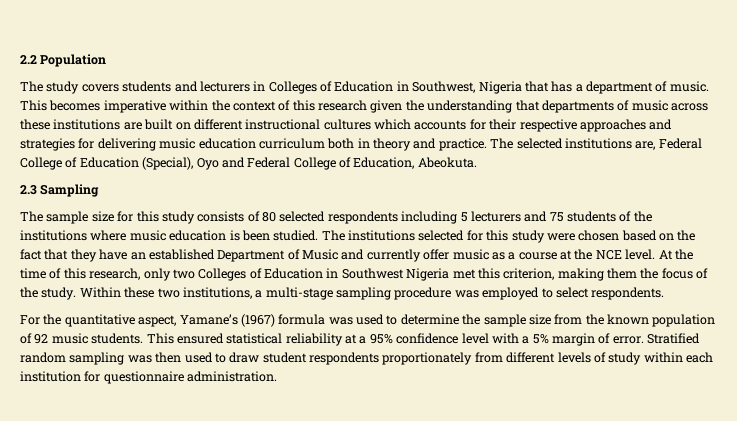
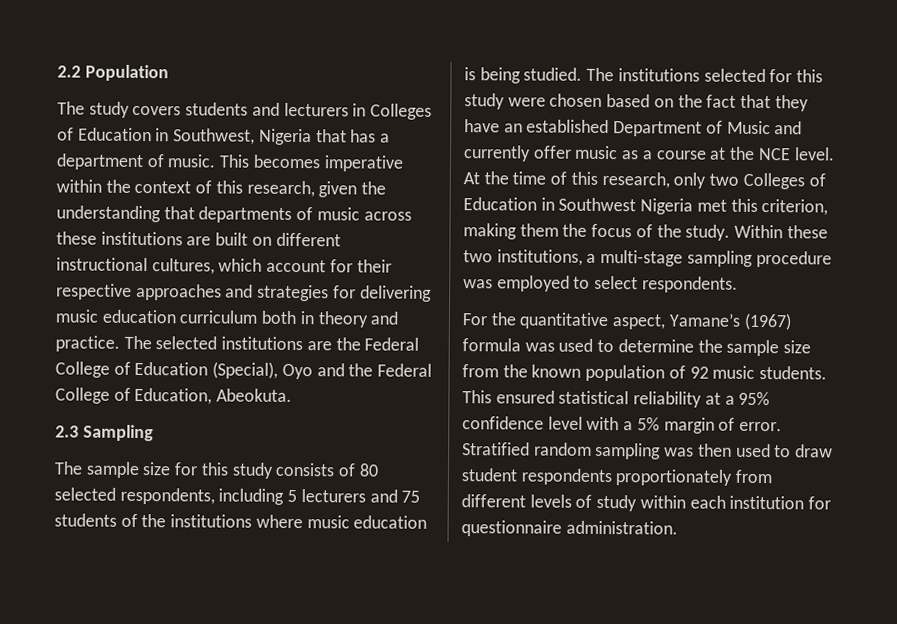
[318,100,367,111] research -> [246,180,315,198] research,
[323,119,467,130] cultures which accounts -> [151,258,327,275] cultures, which account
[635,141,656,150] are, -> [306,337,361,351] are the
(245, 162) none -> [348,363,374,377] the
[327,211,398,224] respondents -> [119,487,215,505] respondents,
[241,230,270,241] been -> [479,67,521,84] being

